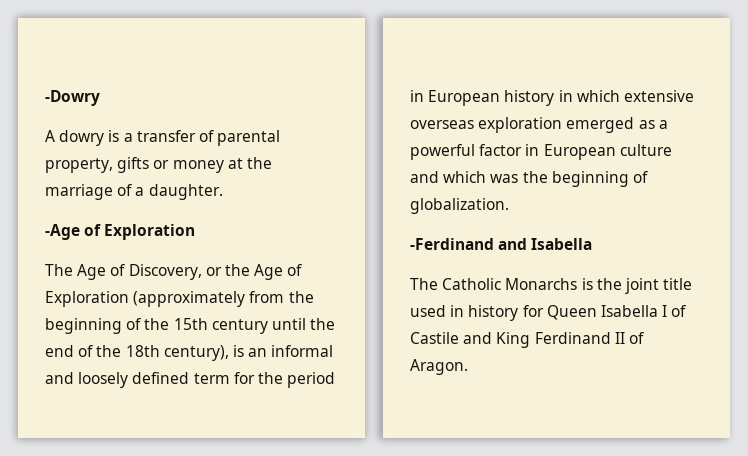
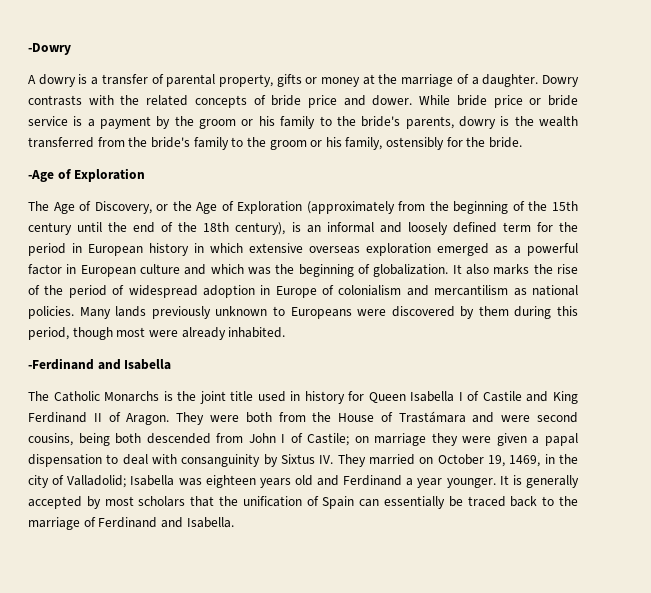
(223, 192) none -> [541,75,579,87] [28,95,579,108] [28,116,579,129] [28,137,523,150] Dowry contrasts with the related concepts of bride price and dower. While bride price or bride service is a payment by the groom or his family to the bride's parents, dowry is the wealth transferred from the bride's family to the groom or his family, ostensibly for the bride.
(509, 206) none -> [452,264,578,275] [28,285,578,298] [28,306,578,319] [28,327,286,340] It also marks the rise of the period of widespread adoption in Europe of colonialism and mercantilism as national policies. Many lands previously unknown to Europeans were discovered by them during this period, though most were already inhabited.
(468, 367) none -> [176,411,578,425] [28,433,578,446] [28,454,578,467] [28,475,579,488] [28,496,578,509] [28,517,234,530] They were both from the House of Trastámara and were second cousins, being both descended from John I of Castile; on marriage they were given a papal dispensation to deal with consanguinity by Sixtus IV. They married on October 19, 1469, in the city of Valladolid; Isabella was eighteen years old and Ferdinand a year younger. It is generally accepted by most scholars that the unification of Spain can essentially be traced back to the marriage of Ferdinand and Isabella.

